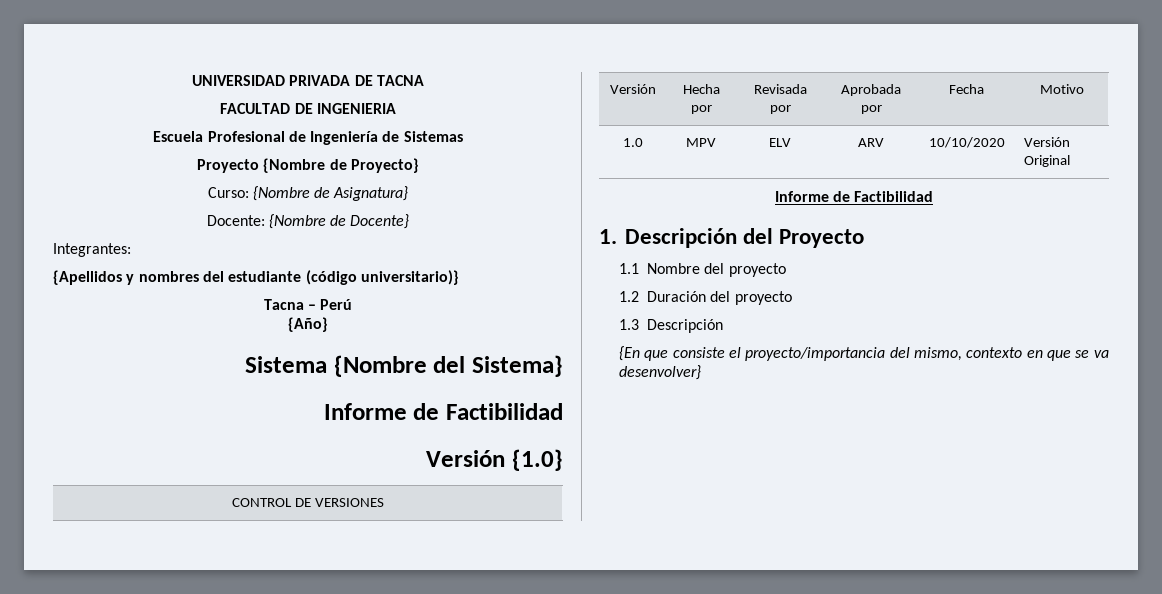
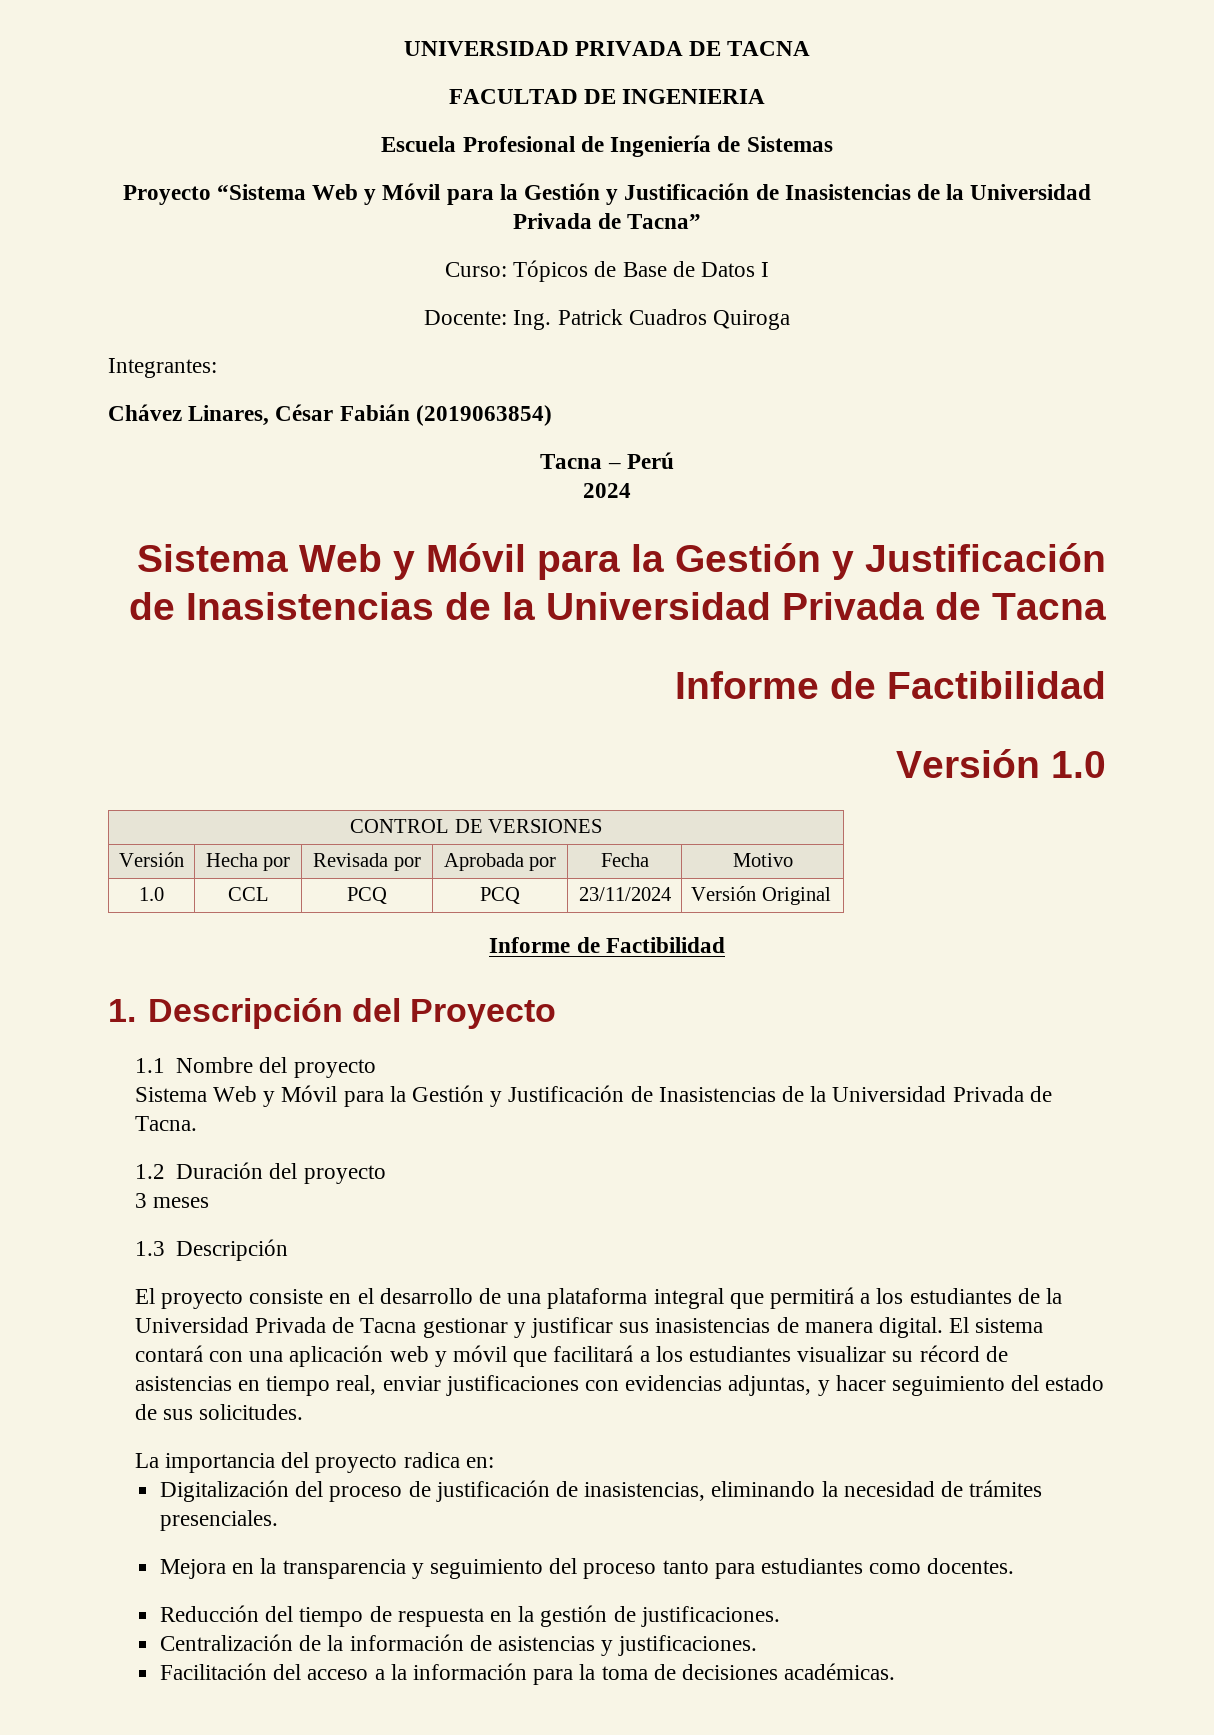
[263,158,419,173] [207,186,409,201] [206,214,410,229] [53,243,131,257] [53,270,459,285] {Nombre de Proyecto} // Curso: {Nombre de Asignatura} // Docente: {Nombre de Docente} // Integrantes: // {Apellidos y nombres del estudiante (código universitario)} -> [216,183,1092,205] [512,213,702,229] [444,260,770,282] [424,309,790,330] [108,358,217,378] [108,404,552,426] “Sistema Web y Móvil para la Gestión y Justificación de Inasistencias de la Universidad Privada de Tacna” // Curso: Tópicos de Base de Datos I // Docente: Ing. Patrick Cuadros Quiroga // Integrantes: // Chávez Linares, César Fabián (2019063854)
[288,317,328,332] [244,355,563,377] {Año} // Sistema {Nombre del Sistema} -> [583,483,631,498] [137,543,1106,580] [129,592,1106,620] 2024 // Sistema Web y Móvil para la Gestión y Justificación de Inasistencias de la Universidad Privada de Tacna
[512,449,563,471] {1.0} -> [1051,751,1106,778] 1.0
[686,138,716,147] [769,138,791,147] [858,138,884,147] [928,137,1005,148] MPV | ELV | ARV | 10/10/2020 -> [227,887,269,901] [347,887,387,904] [480,887,520,904] [578,887,671,901] CCL | PCQ | PCQ | 23/11/2024
(786, 270) none -> [134,1085,1052,1107] [134,1116,197,1131] // Sistema Web y Móvil para la Gestión y Justificación de Inasistencias de la Universidad Privada de Tacna.
(792, 298) none -> [134,1193,209,1208] // 3 meses
[619,346,1109,361] [619,365,702,380] {En que consiste el proyecto/importancia del mismo, contexto en que se va desenvolver} -> [134,1287,1063,1309] [134,1317,1044,1338] [134,1345,1008,1367] [134,1375,1105,1396] [134,1404,304,1420] [134,1452,494,1473] [159,1480,1043,1502] [159,1510,278,1531] [159,1558,1015,1579] [159,1605,780,1627] [159,1634,758,1656] [159,1663,896,1685] El proyecto consiste en el desarrollo de una plataforma integral que permitirá a los estudiantes de la Universidad Privada de Tacna gestionar y justificar sus inasistencias de manera digital. El sistema contará con una aplicación web y móvil que facilitará a los estudiantes visualizar su récord de asistencias en tiempo real, enviar justificaciones con evidencias adjuntas, y hacer seguimiento del estado de sus solicitudes. // La importancia del proyecto radica en: // Digitalización del proceso de justificación de inasistencias, eliminando la necesidad de trámites presenciales. // Mejora en la transparencia y seguimiento del proceso tanto para estudiantes como docentes. // Reducción del tiempo de respuesta en la gestión de justificaciones. // Centralización de la información de asistencias y justificaciones. // Facilitación del acceso a la información para la toma de decisiones académicas.

